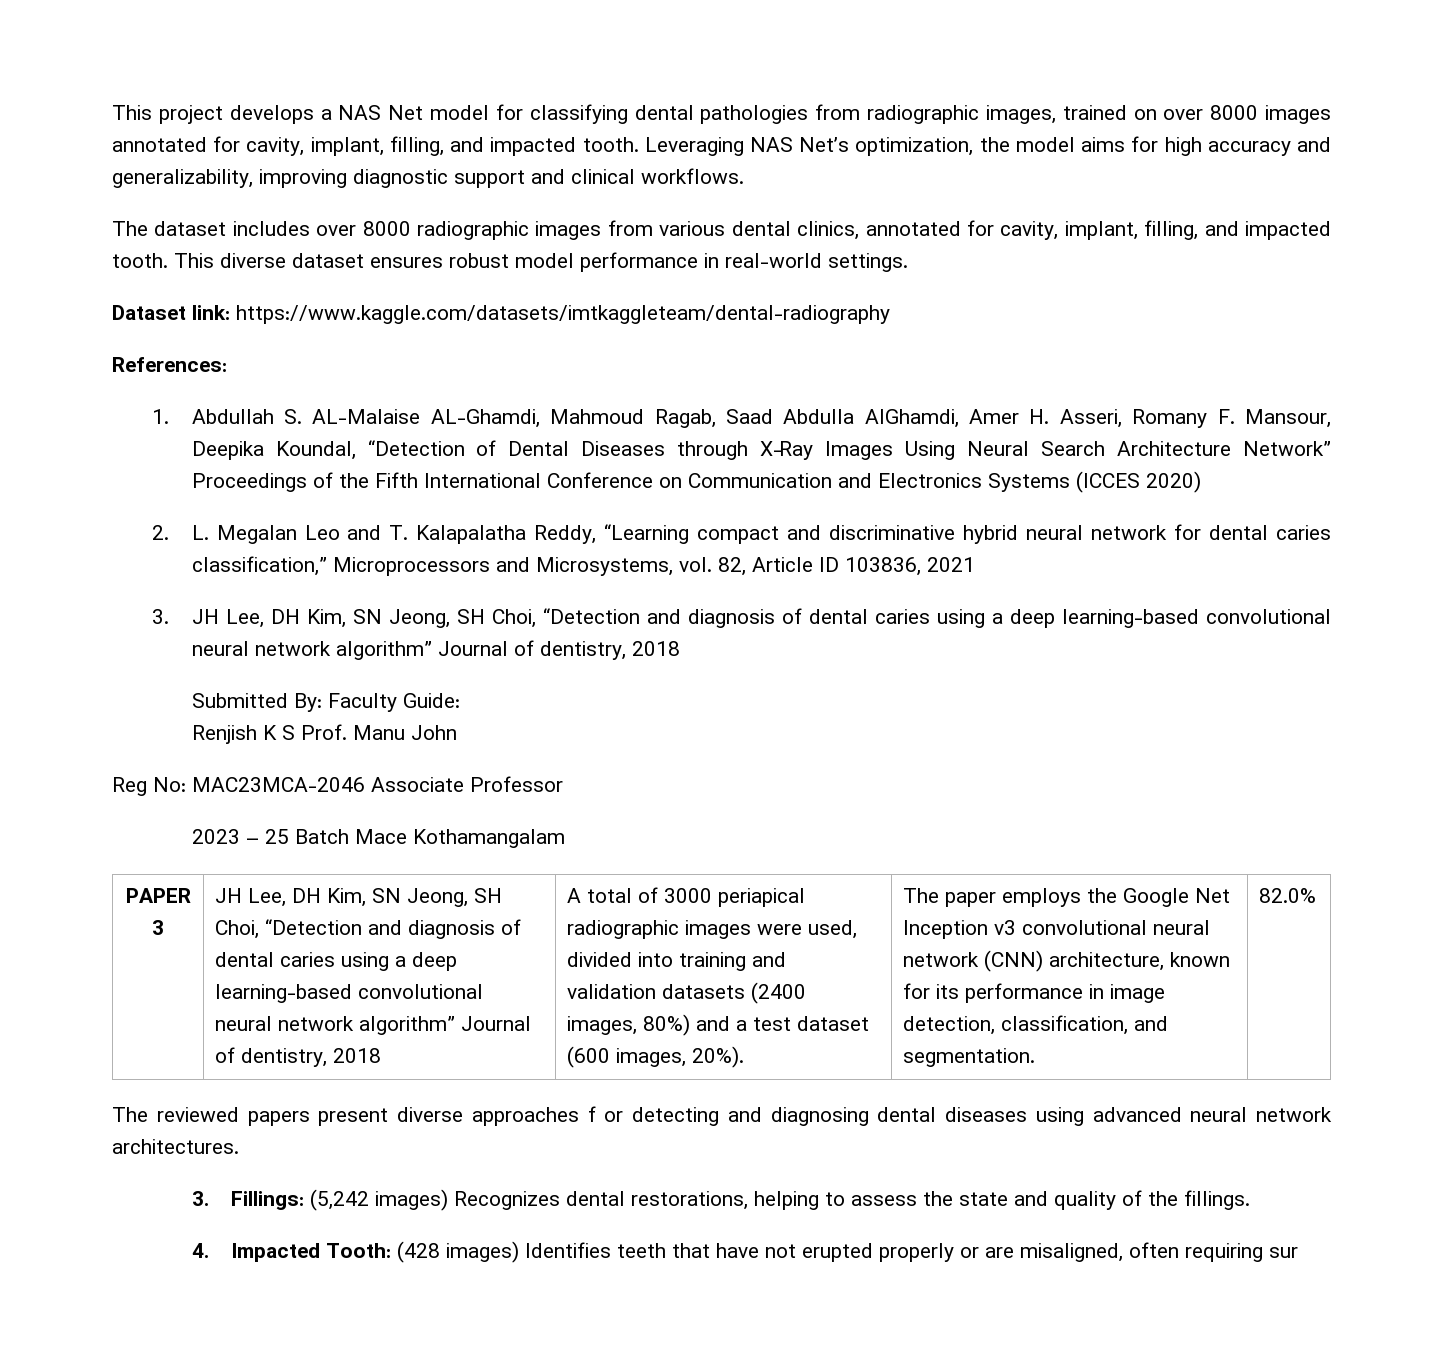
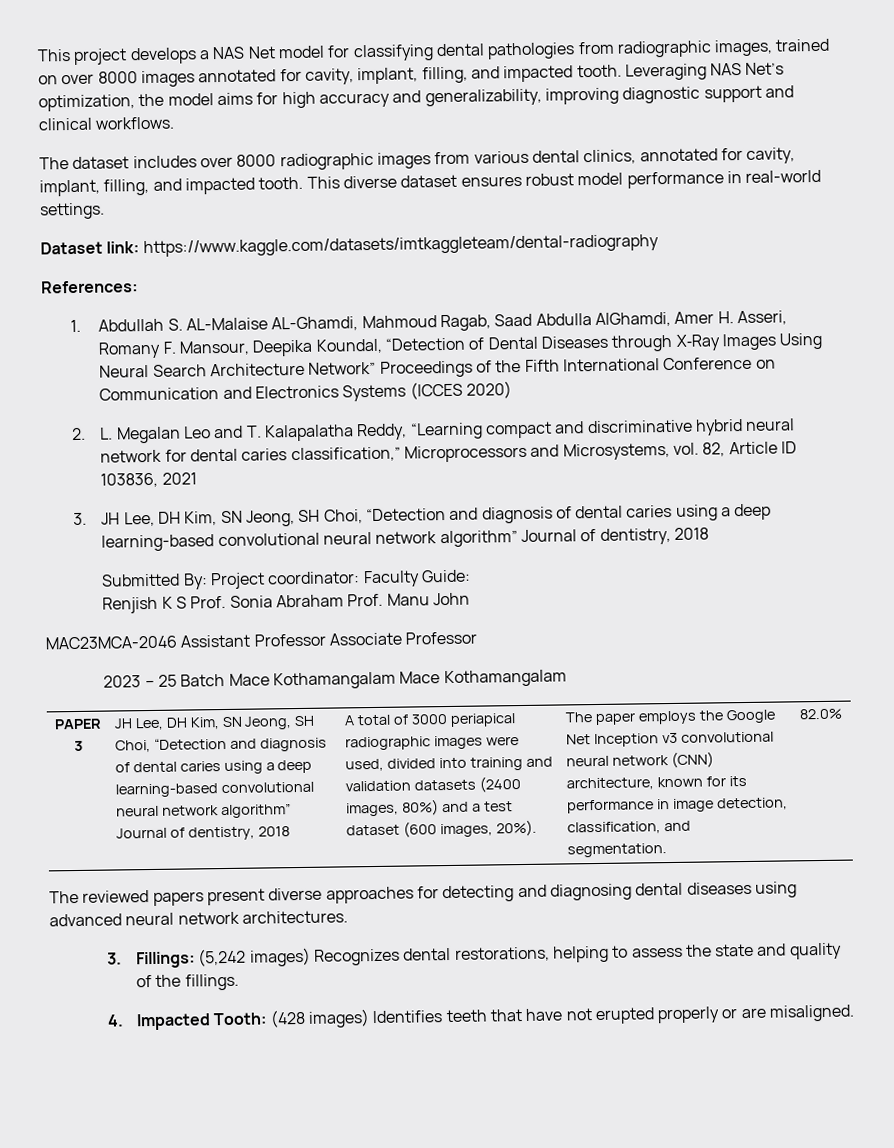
(322, 702) none -> [209,571,361,590] Project coordinator:
(347, 732) none -> [229,593,384,608] Sonia Abraham Prof.
[112,777,365,796] Reg No: MAC23MCA-2046 -> [45,633,326,650] MAC23MCA-2046 Assistant Professor
(565, 838) none -> [399,669,567,688] Mace Kothamangalam
[587,1106,624,1122] f or -> [416,886,439,899] for
[1020,1242,1299,1262] misaligned, often requiring sur -> [769,1004,856,1022] misaligned.

